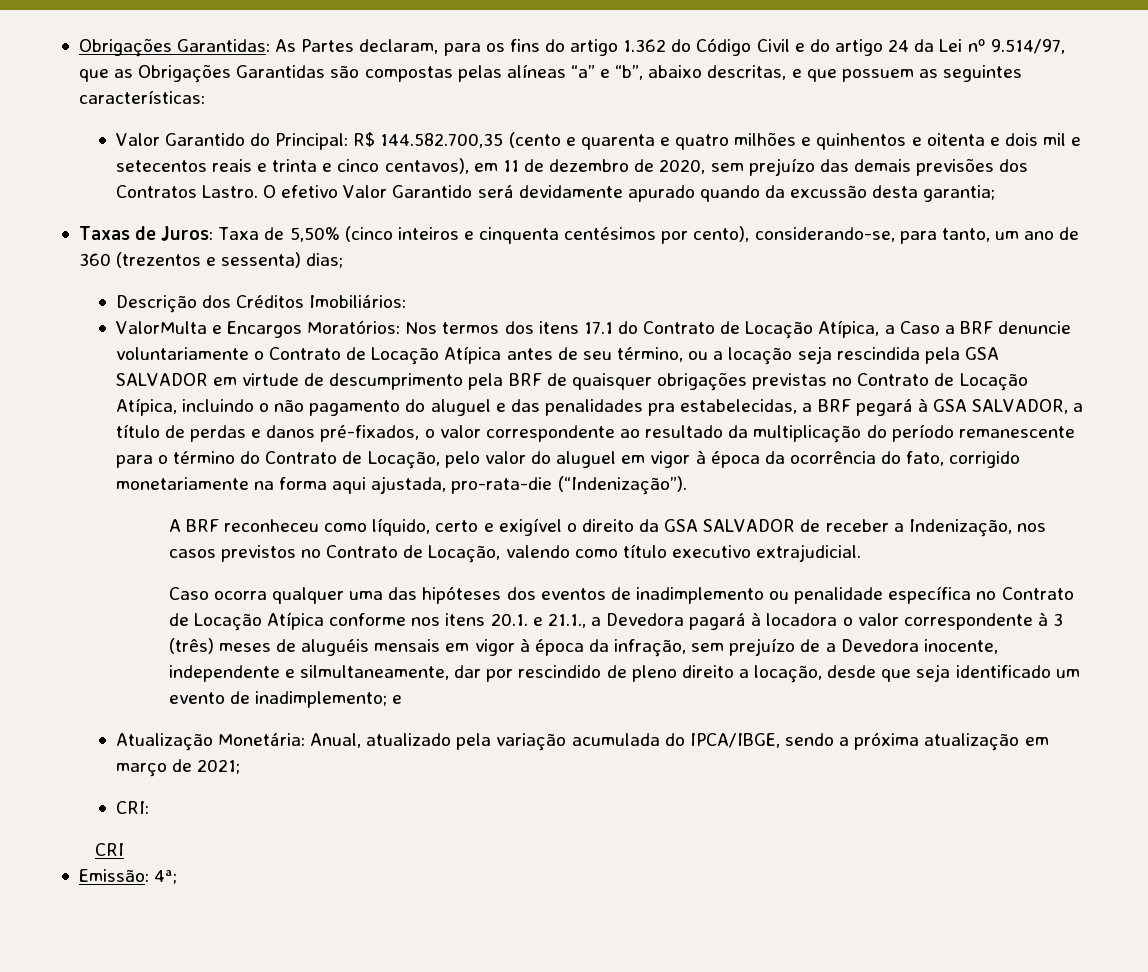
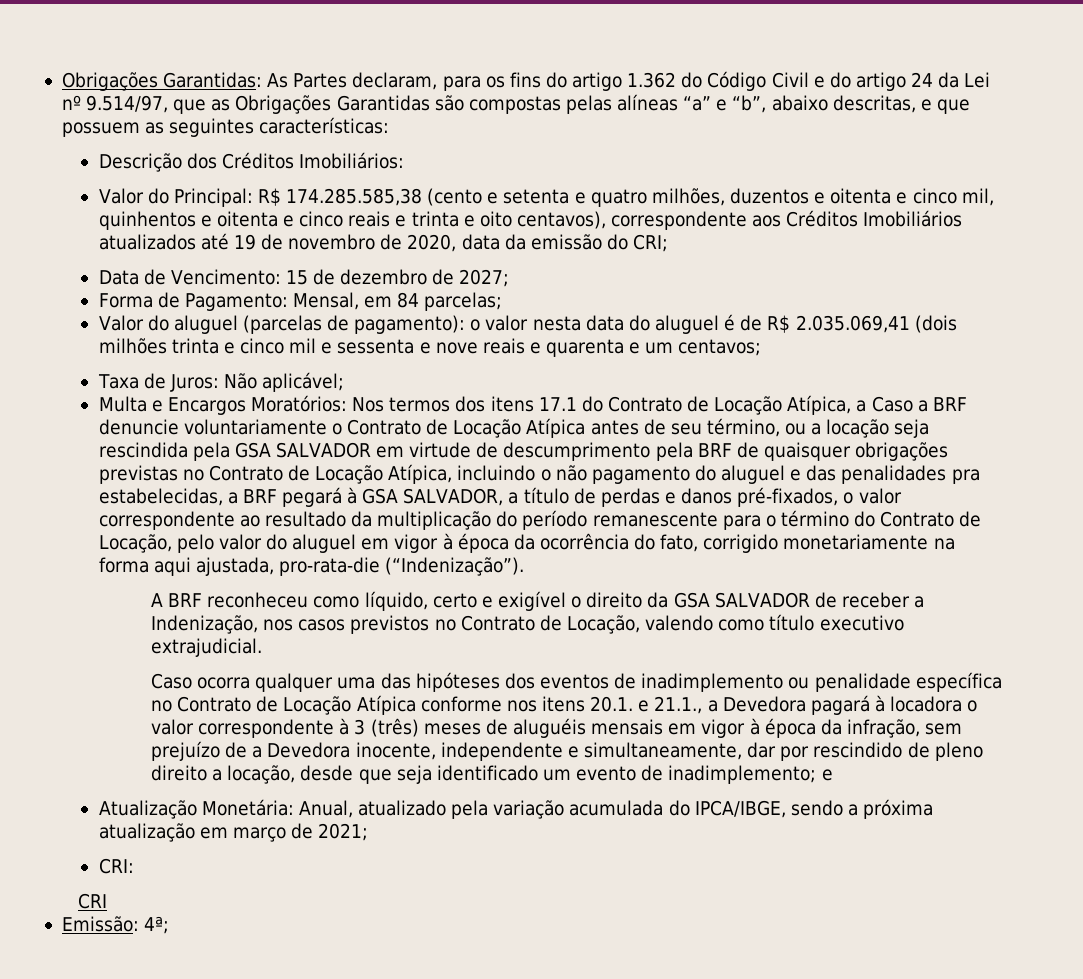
[115,132,1082,150] [115,158,1029,176] [115,185,996,202] [78,226,1080,244] [78,252,344,268] [115,295,407,313] [115,321,207,334] Valor Garantido do Principal: R$ 144.582.700,35 (cento e quarenta e quatro milhões e quinhentos e oitenta e dois mil e setecentos reais e trinta e cinco centavos), em 11 de dezembro de 2020, sem prejuízo das demais previsões dos Contratos Lastro. O efetivo Valor Garantido será devidamente apurado quando da excussão desta garantia; // Taxas de Juros: Taxa de 5,50% (cinco inteiros e cinquenta centésimos por cento), considerando-se, para tanto, um ano de 360 (trezentos e sessenta) dias; // Descrição dos Créditos Imobiliários: // ValorMulta -> [98,152,404,172] [98,188,994,207] [98,210,963,230] [98,233,669,252] [98,269,510,287] [98,292,503,311] [98,314,957,334] [98,338,762,357] [97,372,345,392] [98,396,147,412] Descrição dos Créditos Imobiliários: // Valor do Principal: R$ 174.285.585,38 (cento e setenta e quatro milhões, duzentos e oitenta e cinco mil, quinhentos e oitenta e cinco reais e trinta e oito centavos), correspondente aos Créditos Imobiliários atualizados até 19 de novembro de 2020, data da emissão do CRI; // Data de Vencimento: 15 de dezembro de 2027; // Forma de Pagamento: Mensal, em 84 parcelas; // Valor do aluguel (parcelas de pagamento): o valor nesta data do aluguel é de R$ 2.035.069,41 (dois milhões trinta e cinco mil e sessenta e nove reais e quarenta e um centavos; // Taxa de Juros: Não aplicável; // Multa
[300,665,450,680] silmultaneamente, -> [583,742,742,760] simultaneamente,

